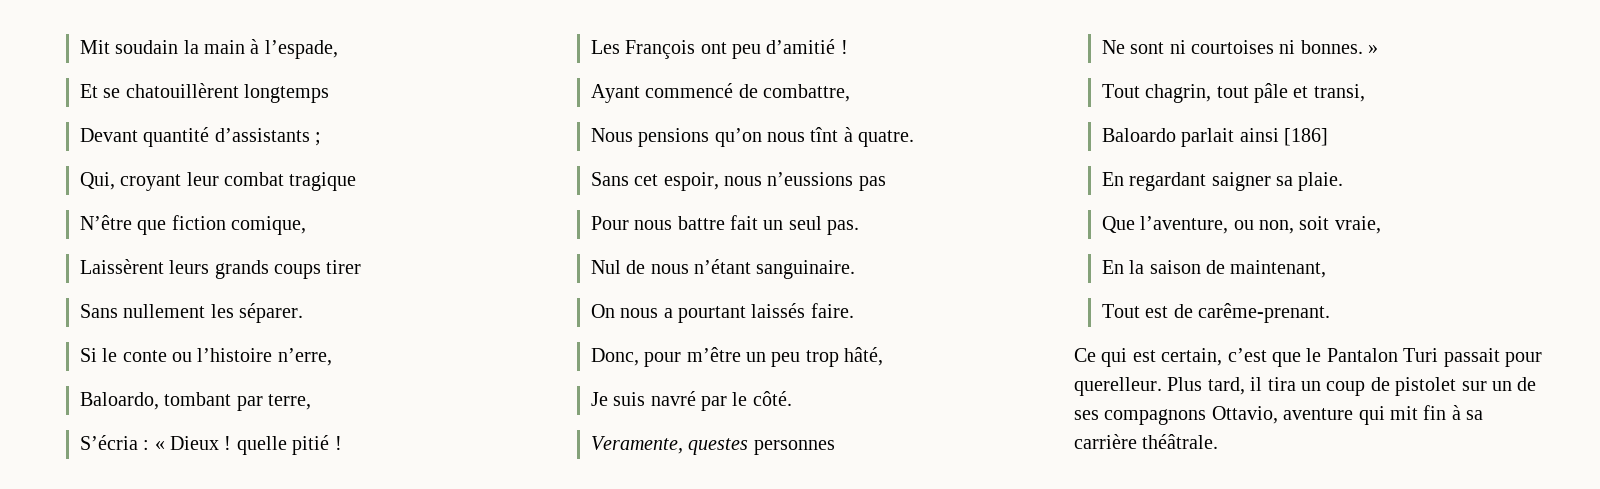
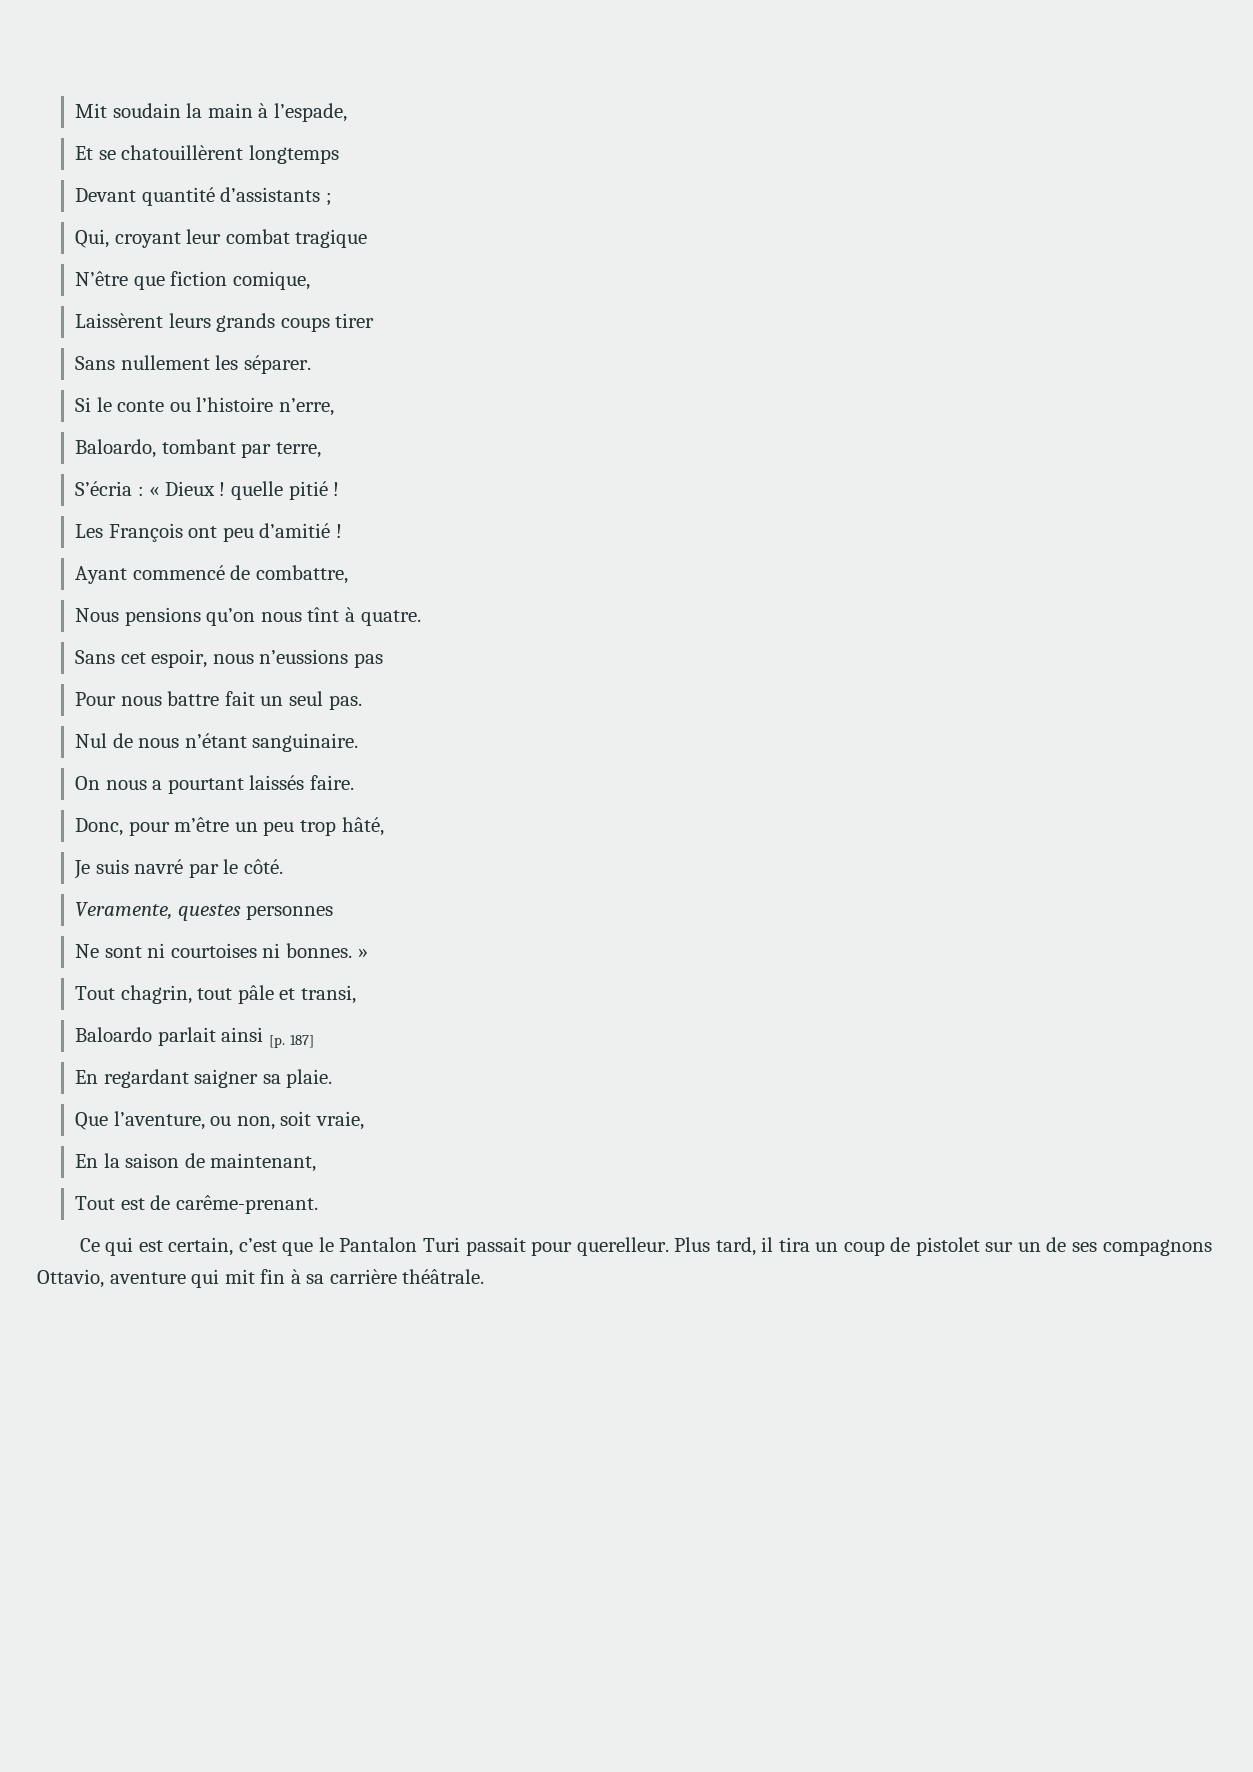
[1284,128,1329,146] [186] -> [268,1035,315,1048] [p. 187]

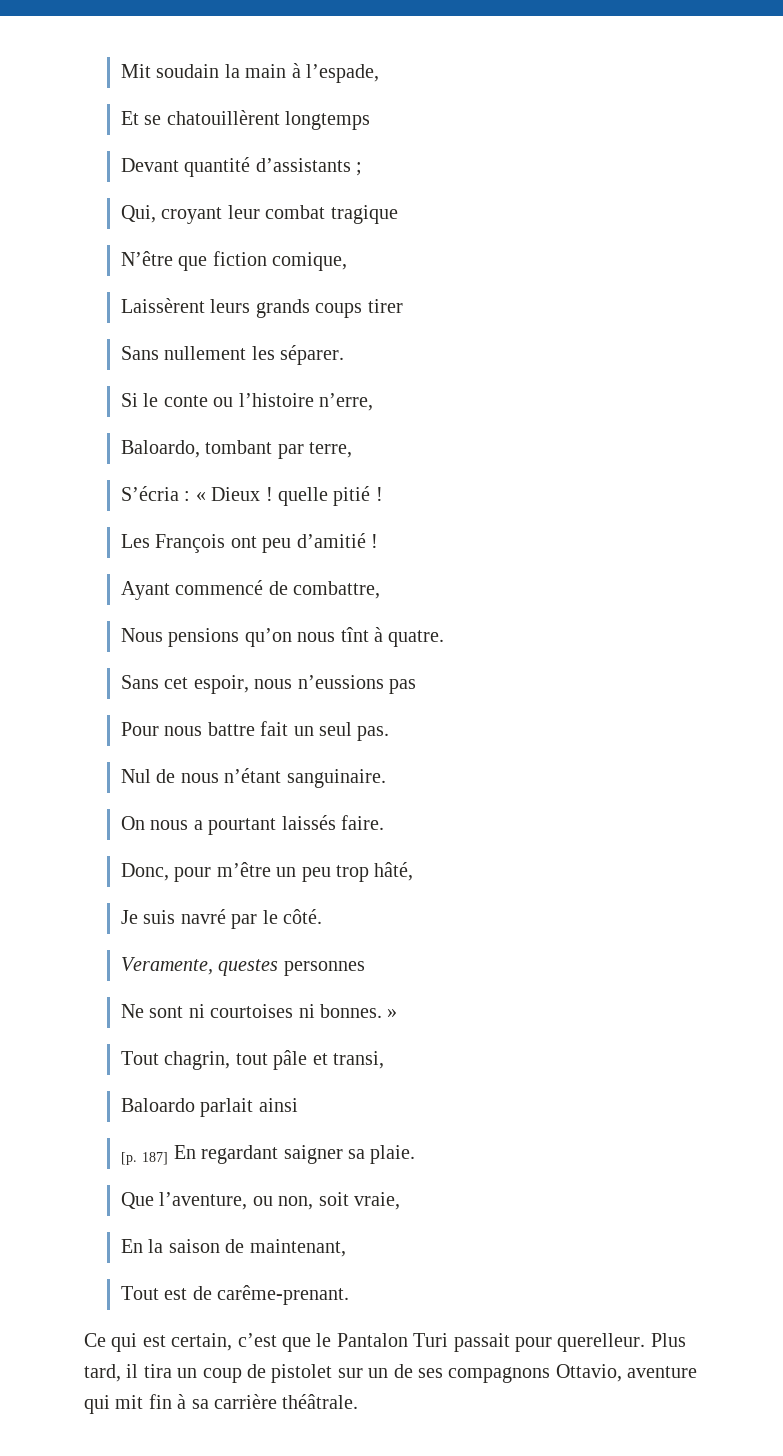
(264, 1034) none -> (298, 1105) //
(315, 1041) // -> (169, 1158) none

